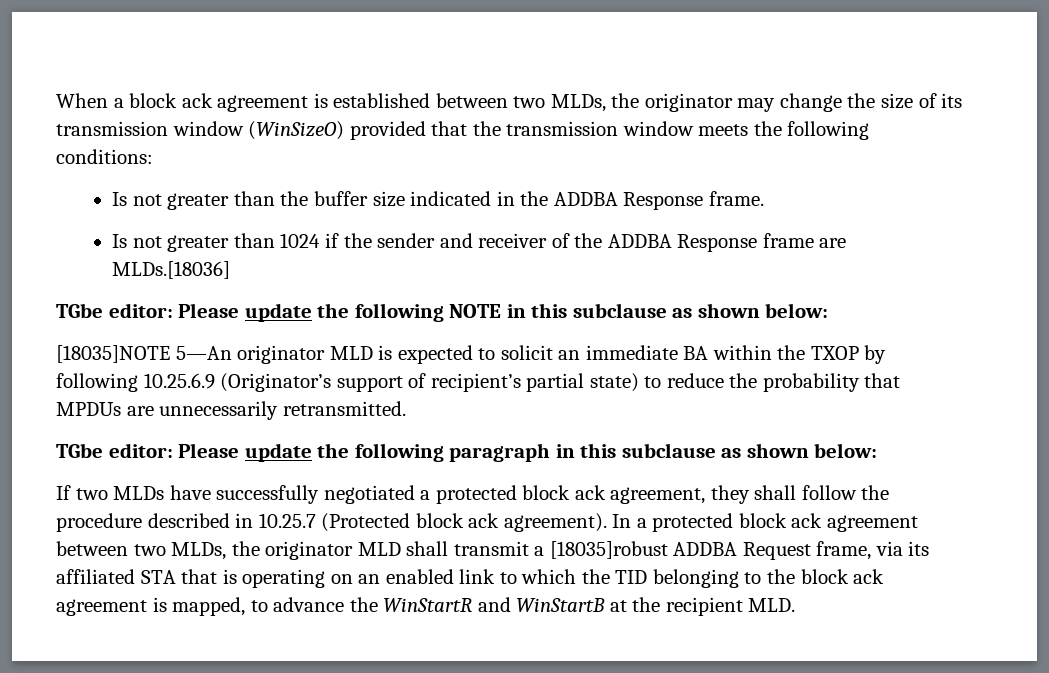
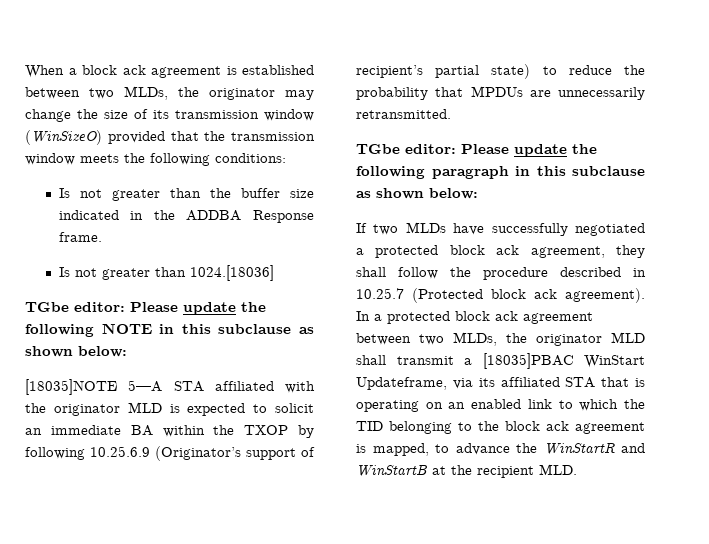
[280,233,847,252] [112,261,231,279] 1024 if the sender and receiver of the ADDBA Response frame are MLDs.[18036] -> [189,265,274,281] 1024.[18036]
[175,346,232,360] 5—An -> [128,380,315,393] [25,403,46,413] 5—A STA affiliated with the
[549,541,872,560] [18035]robust ADDBA Request frame, -> [482,353,645,369] [356,377,447,390] [18035]PBAC WinStart Updateframe,

